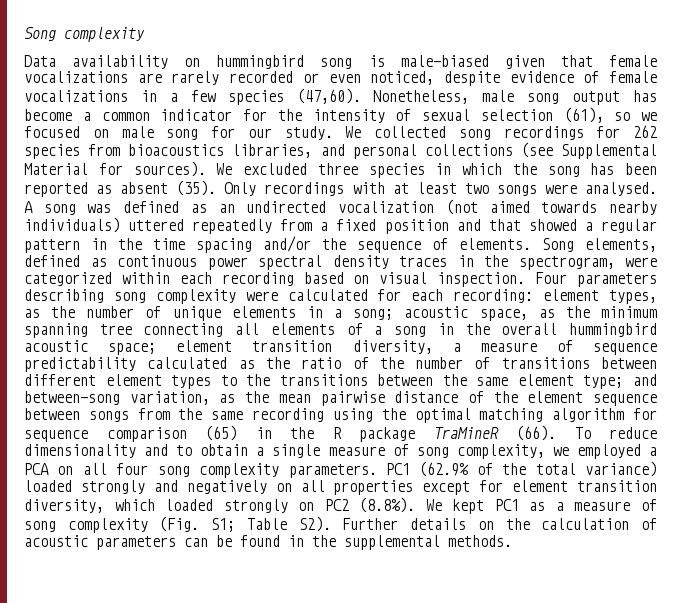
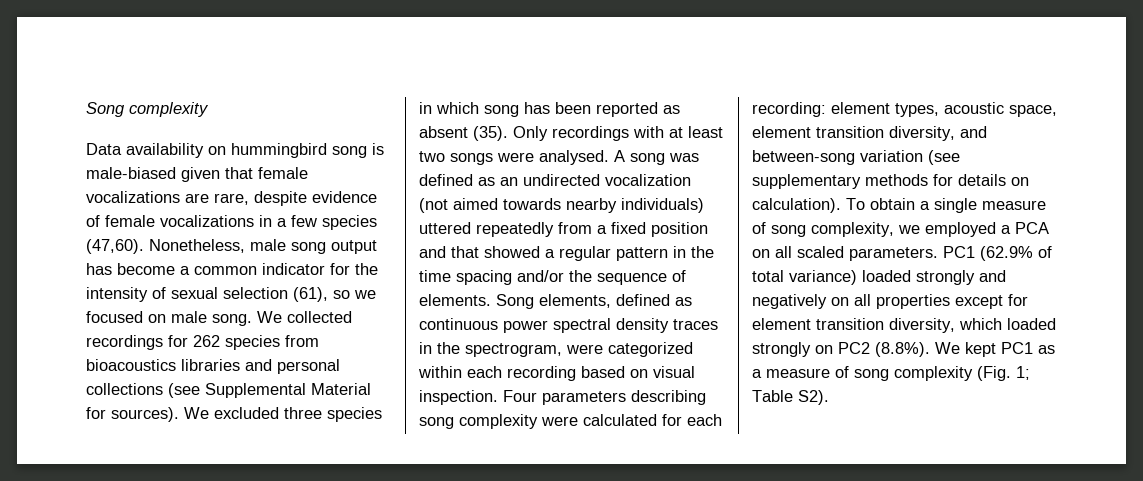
[171,71,435,85] rarely recorded or even noticed, -> [214,193,249,205] rare,
[166,126,333,140] song for our study. -> [212,314,252,326] song.
[458,129,491,140] song -> (352, 317) none
[232,144,313,158] libraries, -> [181,359,240,371] libraries
[512,163,537,175] the -> (479, 108) none
[24,306,657,321] [24,323,658,338] [24,340,657,355] [24,357,657,372] [24,374,657,389] [24,391,657,406] [24,408,657,423] [24,425,657,442] [24,444,193,458] as the number of unique elements in a song; acoustic space, as the minimum spanning tree connecting all elements of a song in the overall hummingbird acoustic space; element transition diversity, a measure of sequence predictability calculated as the ratio of the number of transitions between different element types to the transitions between the same element type; and between-song variation, as the mean pairwise distance of the element sequence between songs from the same recording using the optimal matching algorithm for sequence comparison (65) in the R package TraMineR (66). To reduce dimensionality and to -> [944,102,1057,117] [752,126,987,141] [752,150,960,165] [752,174,1029,189] [752,198,865,213] acoustic space, element transition diversity, and between-song variation (see supplementary methods for details on calculation). To
[116,463,280,478] four song complexity -> [797,246,844,258] scaled
[502,463,527,475] the -> (1052, 252) none
[211,518,236,532] S1; -> [1016,366,1030,380] 1;
[342,518,658,530] [24,535,512,550] Further details on the calculation of acoustic parameters can be found in the supplemental methods. -> (829, 397) none

